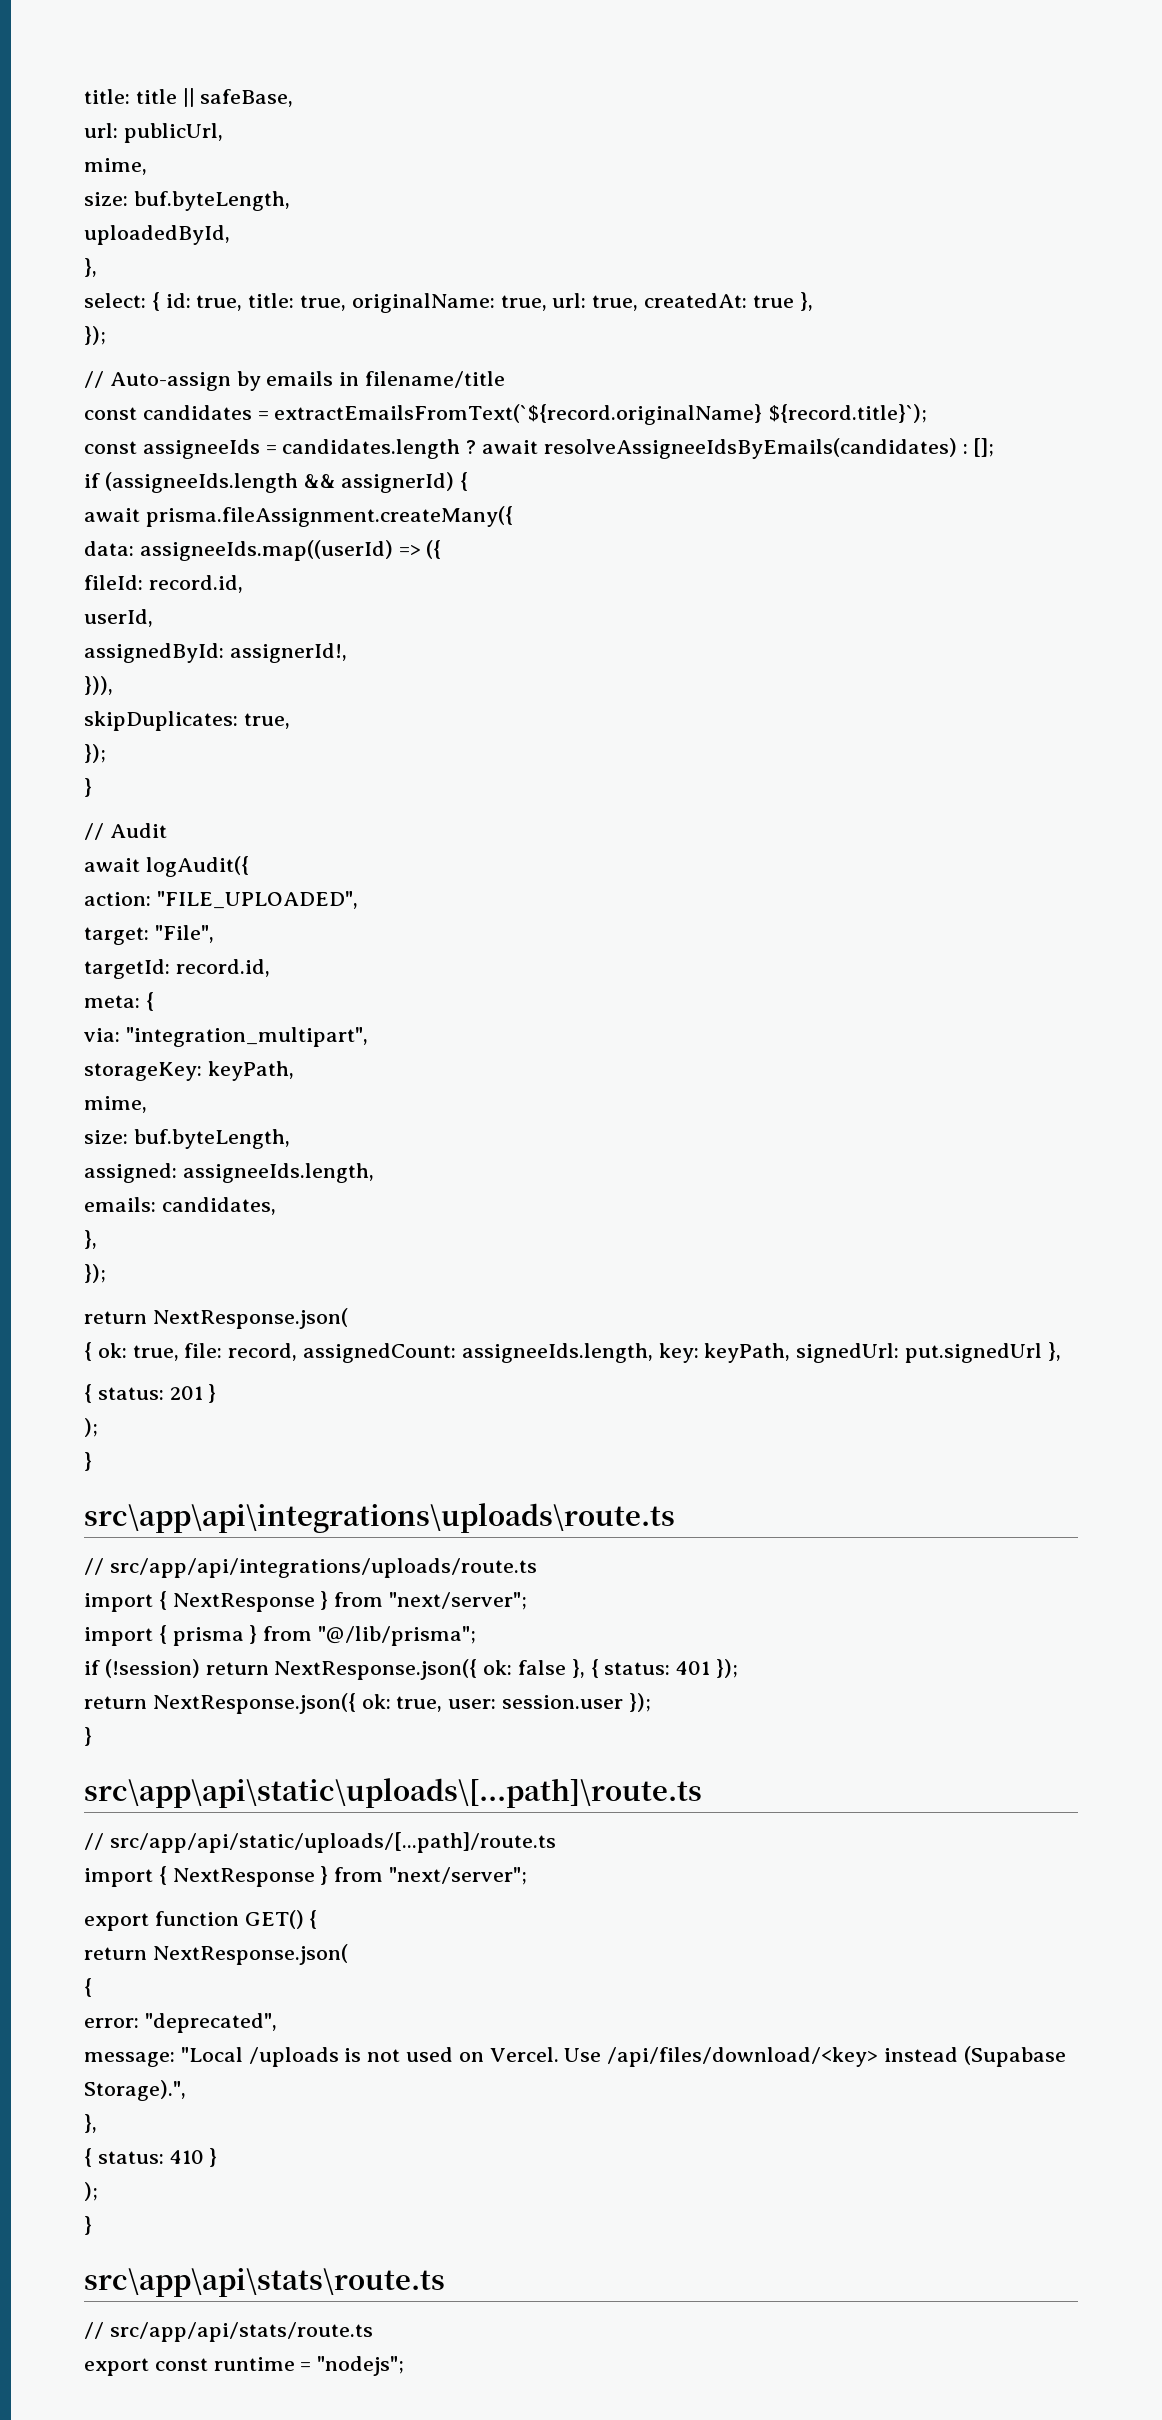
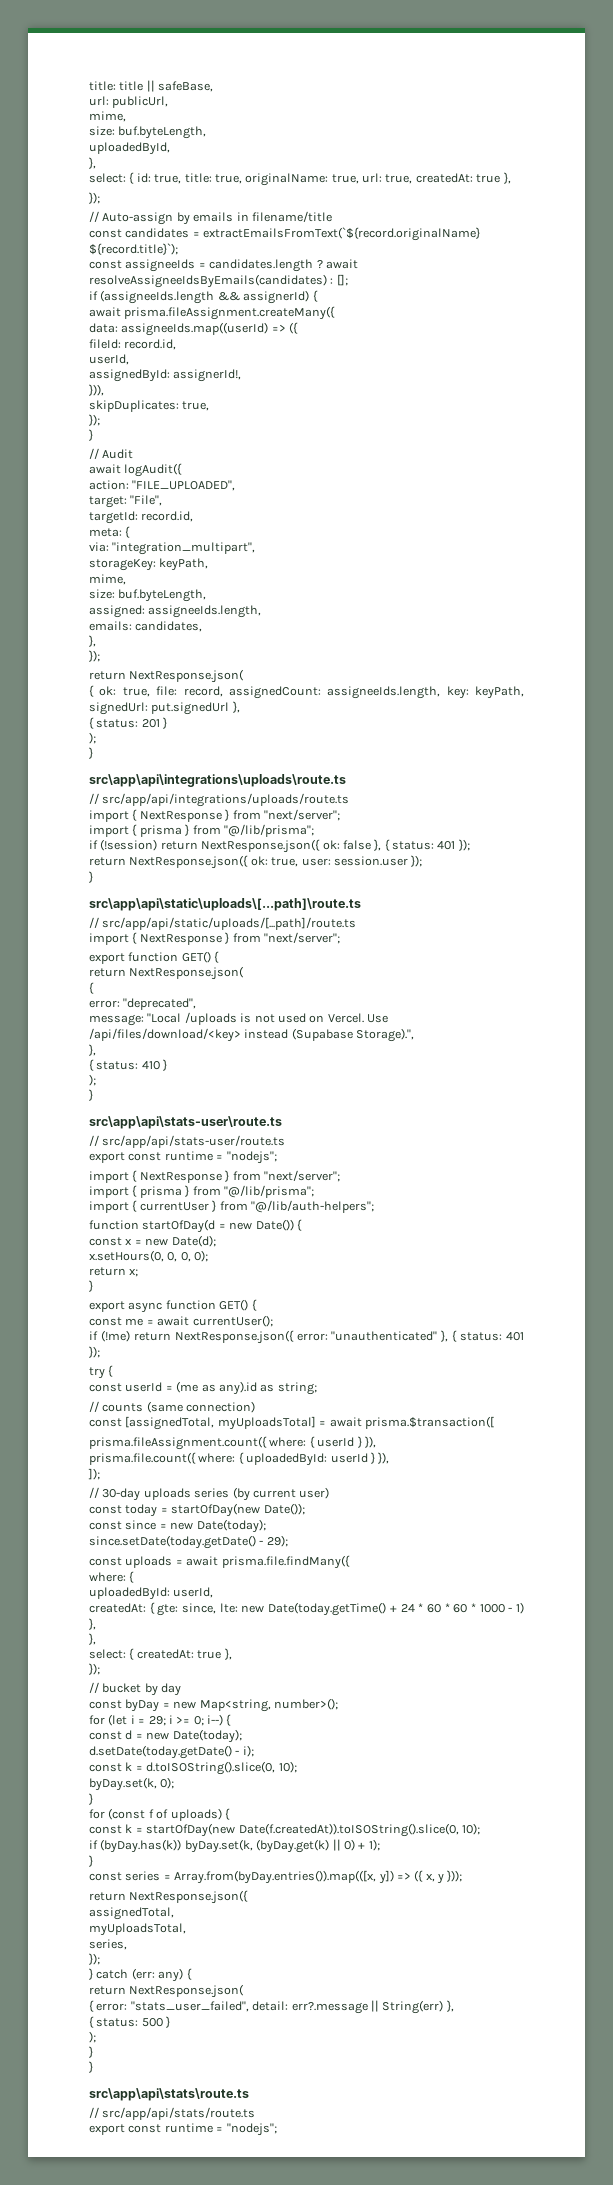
(92, 2225) none -> [89,1116,282,1129] [89,1135,286,1148] [89,1151,277,1164] [89,1170,340,1183] [89,1185,314,1198] [89,1200,374,1213] [89,1219,302,1233] [89,1235,216,1247] [89,1250,209,1262] [89,1267,139,1277] [89,1280,93,1292] [89,1299,257,1313] [89,1315,273,1327] [89,1330,525,1344] [89,1346,100,1358] [89,1365,114,1379] [89,1381,317,1395] [89,1401,256,1413] [89,1416,494,1430] [89,1436,376,1450] [89,1452,390,1466] [88,1468,100,1480] [89,1487,330,1501] [89,1503,305,1517] [89,1519,266,1533] [89,1535,288,1549] [89,1555,350,1569] [89,1571,135,1583] [89,1587,214,1600] [89,1602,524,1616] [89,1618,96,1630] [89,1633,96,1645] [89,1648,232,1660] [89,1663,100,1675] [89,1682,182,1696] [89,1698,338,1712] [89,1714,232,1726] [89,1729,242,1743] [89,1745,254,1759] [89,1761,297,1775] [89,1777,175,1791] [89,1793,93,1805] [89,1808,230,1821] [89,1823,480,1837] [89,1839,380,1853] [89,1855,93,1867] [89,1870,463,1884] [89,1890,249,1904] [89,1907,174,1920] [89,1923,186,1936] [89,1939,127,1950] [89,1953,100,1965] [89,1968,192,1982] [89,1984,245,1998] [89,2000,454,2014] [89,2016,171,2028] [89,2031,96,2043] [89,2046,93,2058] [89,2061,93,2073] // src\app\api\stats-user\route.ts // // src/app/api/stats-user/route.ts // export const runtime = "nodejs"; // import { NextResponse } from "next/server"; // import { prisma } from "@/lib/prisma"; // import { currentUser } from "@/lib/auth-helpers"; // function startOfDay(d = new Date()) { // const x = new Date(d); // x.setHours(0, 0, 0, 0); // return x; // } // export async function GET() { // const me = await currentUser(); // if (!me) return NextResponse.json({ error: "unauthenticated" }, { status: 401 }); // try { // const userId = (me as any).id as string; // // counts (same connection) // const [assignedTotal, myUploadsTotal] = await prisma.$transaction([ // prisma.fileAssignment.count({ where: { userId } }), // prisma.file.count({ where: { uploadedById: userId } }), // ]); // // 30-day uploads series (by current user) // const today = startOfDay(new Date()); // const since = new Date(today); // since.setDate(today.getDate() - 29); // const uploads = await prisma.file.findMany({ // where: { // uploadedById: userId, // createdAt: { gte: since, lte: new Date(today.getTime() + 24 * 60 * 60 * 1000 - 1) }, // }, // select: { createdAt: true }, // }); // // bucket by day // const byDay = new Map<string, number>(); // for (let i = 29; i >= 0; i--) { // const d = new Date(today); // d.setDate(today.getDate() - i); // const k = d.toISOString().slice(0, 10); // byDay.set(k, 0); // } // for (const f of uploads) { // const k = startOfDay(new Date(f.createdAt)).toISOString().slice(0, 10); // if (byDay.has(k)) byDay.set(k, (byDay.get(k) || 0) + 1); // } // const series = Array.from(byDay.entries()).map(([x, y]) => ({ x, y })); // return NextResponse.json({ // assignedTotal, // myUploadsTotal, // series, // }); // } catch (err: any) { // return NextResponse.json( // { error: "stats_user_failed", detail: err?.message || String(err) }, // { status: 500 } // ); // } // }

